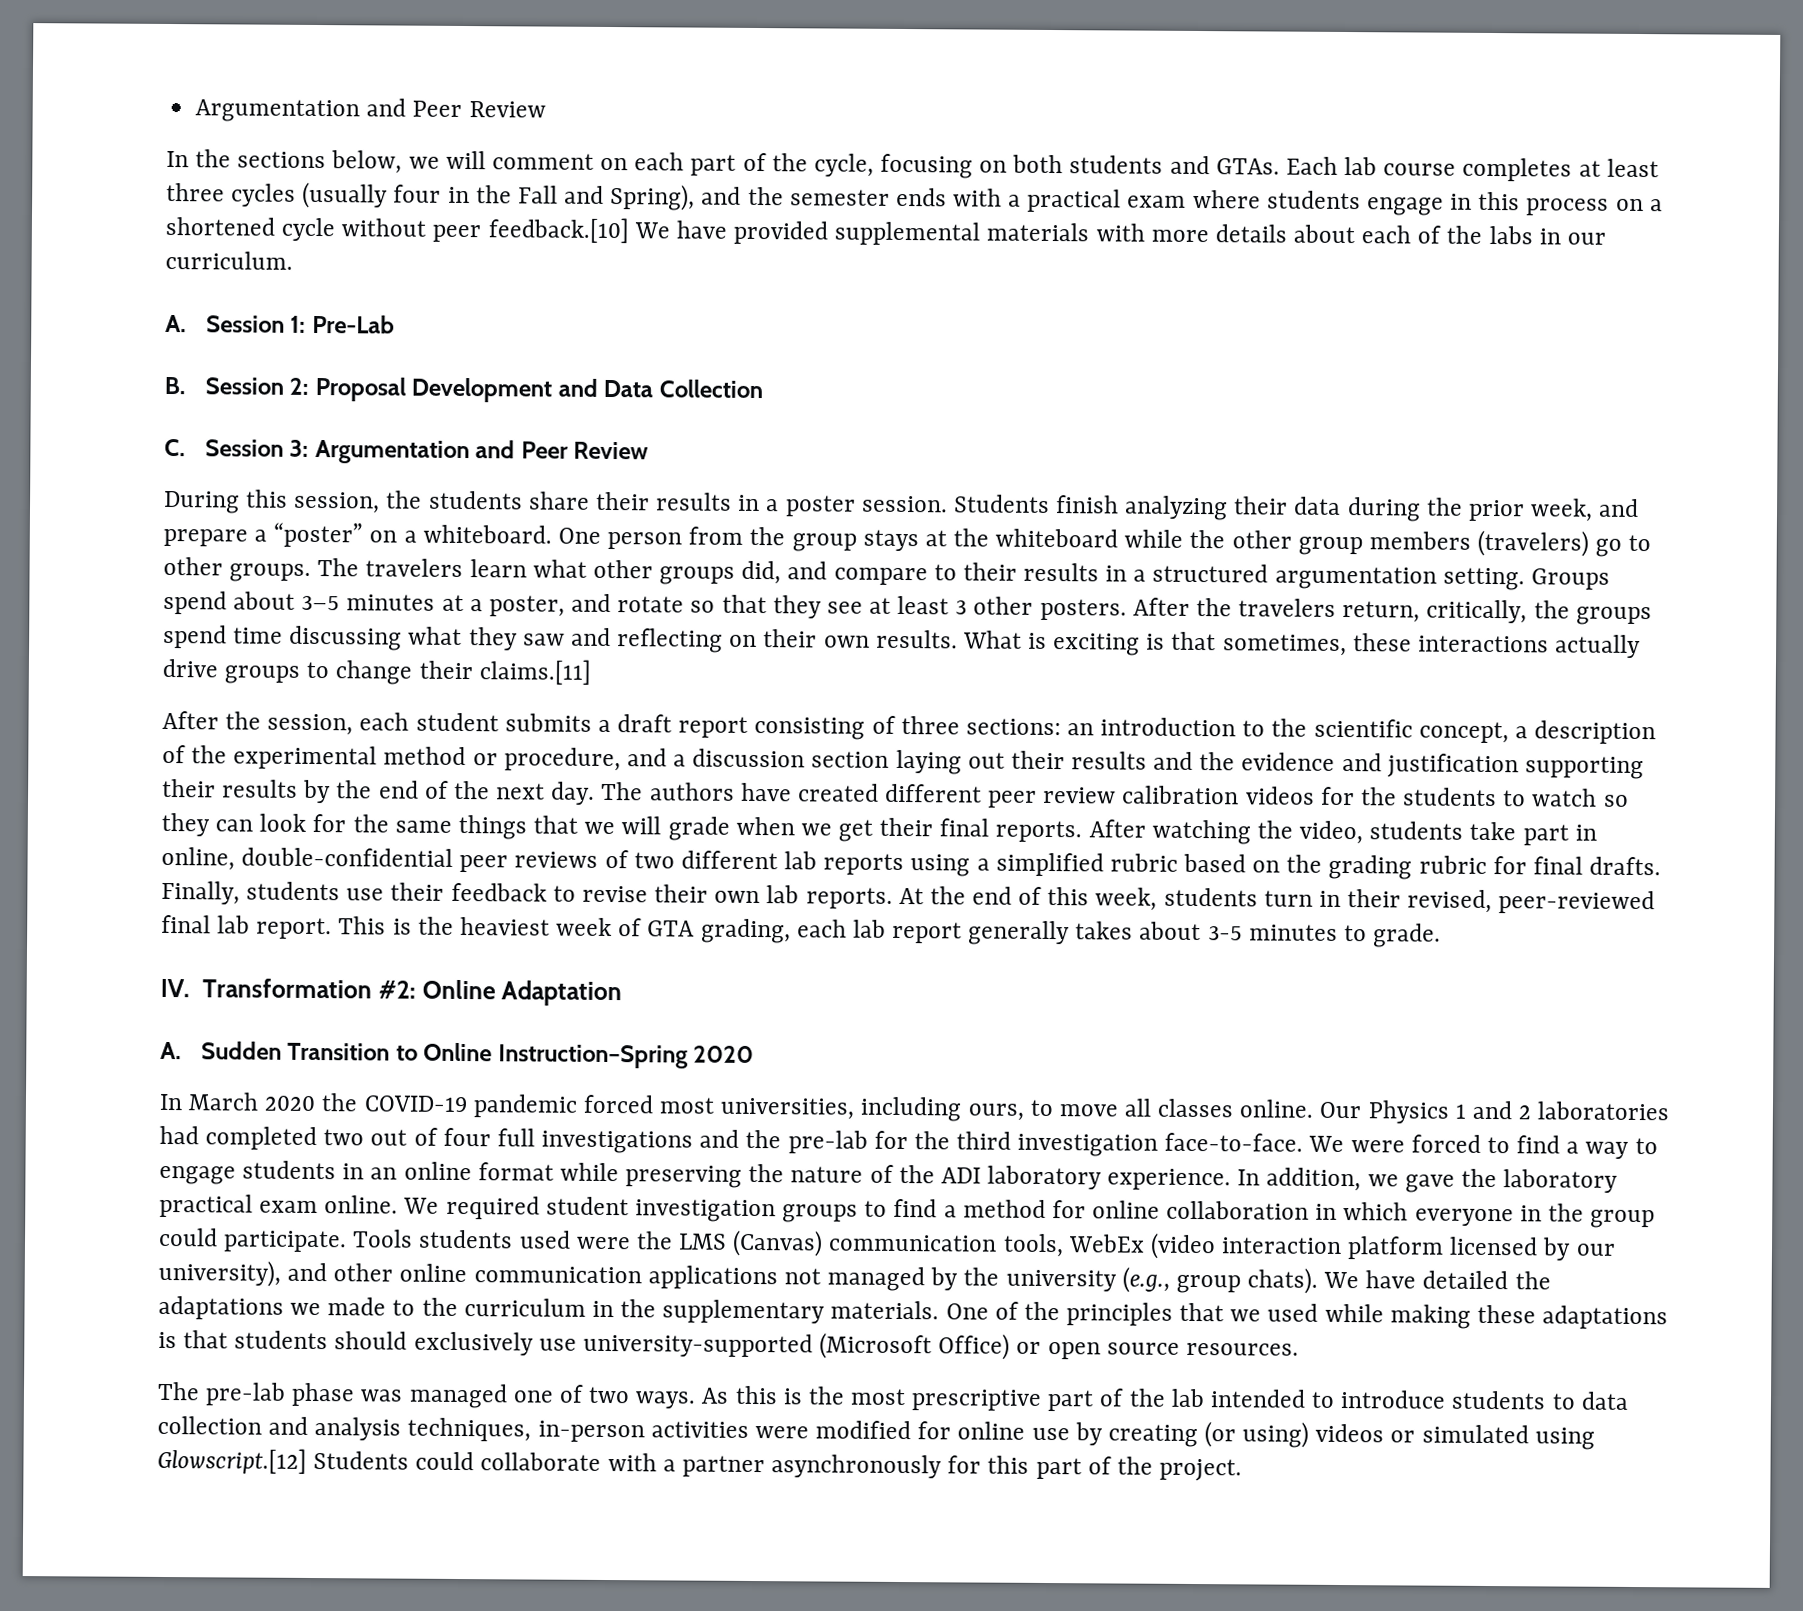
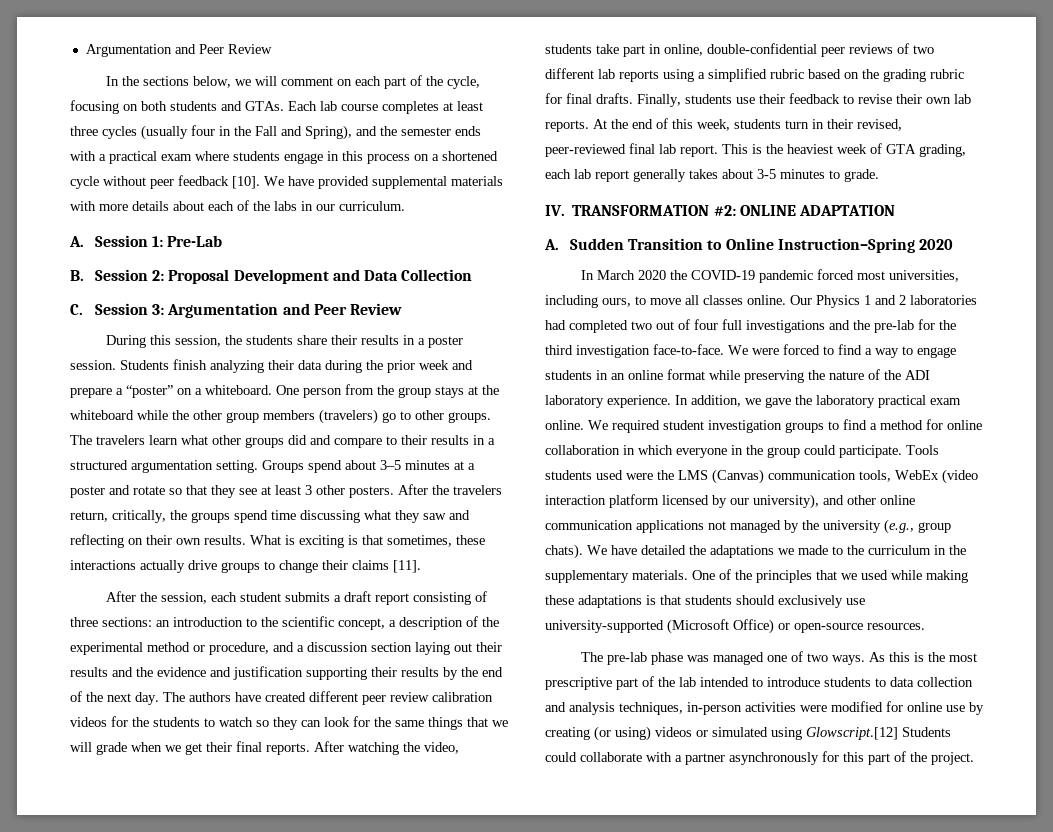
[487,217,629,244] feedback.[10] -> [178,175,260,189] feedback [10].
[1530,498,1594,522] week, -> [419,360,449,370] week
[741,560,782,585] did, -> [288,435,307,445] did
[488,595,565,617] poster, -> [70,486,105,498] poster
[478,659,591,685] claims.[11] -> [352,560,421,573] claims [11].
[202,978,623,1007] Transformation #2: Online Adaptation -> [572,205,896,216] TRANSFORMATION #2: ONLINE ADAPTATION
[1047,1342,1180,1360] open source -> [794,623,863,633] open-source

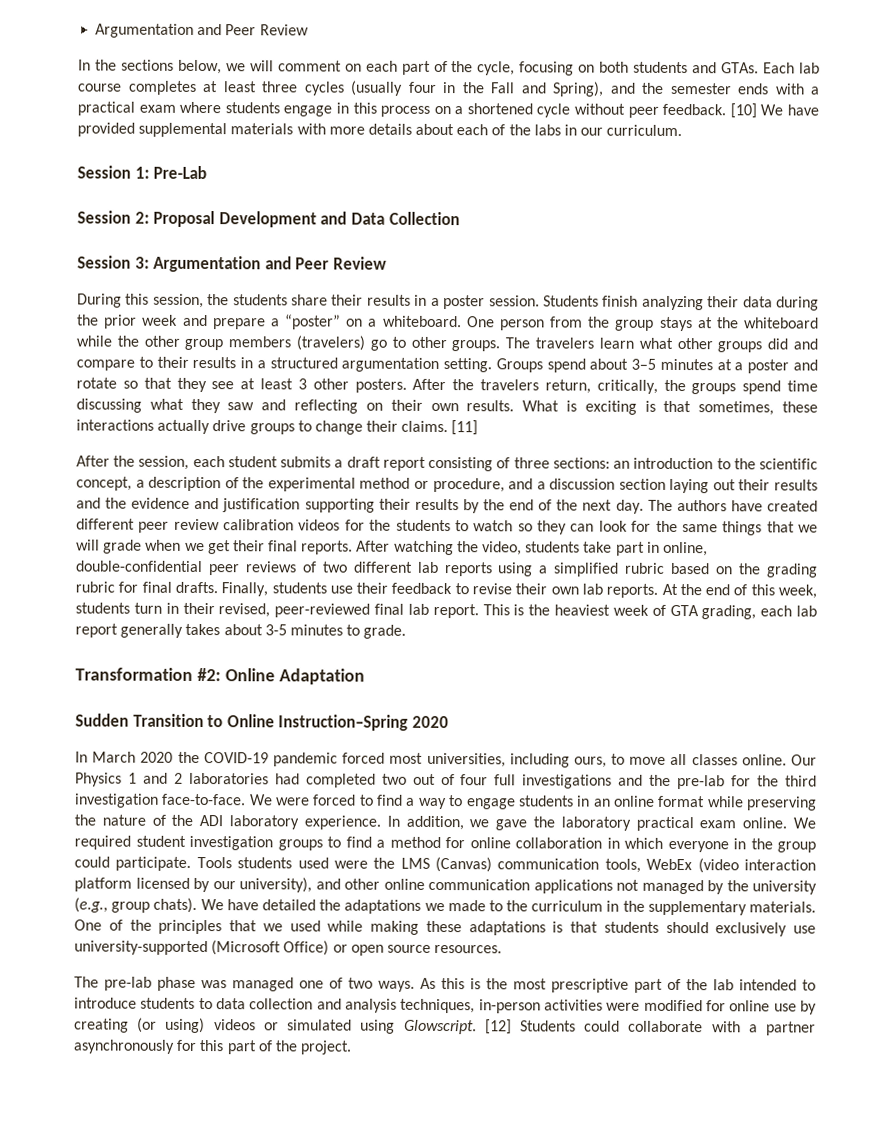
[178,175,260,189] feedback [10]. -> [662,103,757,119] feedback. [10]
[69,236,84,247] A. -> (683, 130) none
[70,270,84,281] B. -> (208, 172) none
[70,304,83,315] C. -> (460, 218) none
[352,560,421,573] claims [11]. -> [401,420,479,436] claims. [11]
[545,205,896,216] [544,239,559,250] IV. TRANSFORMATION #2: ONLINE ADAPTATION // A. -> [75,667,365,685] Transformation #2: Online Adaptation //
[794,623,863,633] open-source -> [350,944,431,956] open source
[806,727,898,740] Glowscript.[12] -> [403,1019,512,1035] Glowscript. [12]

